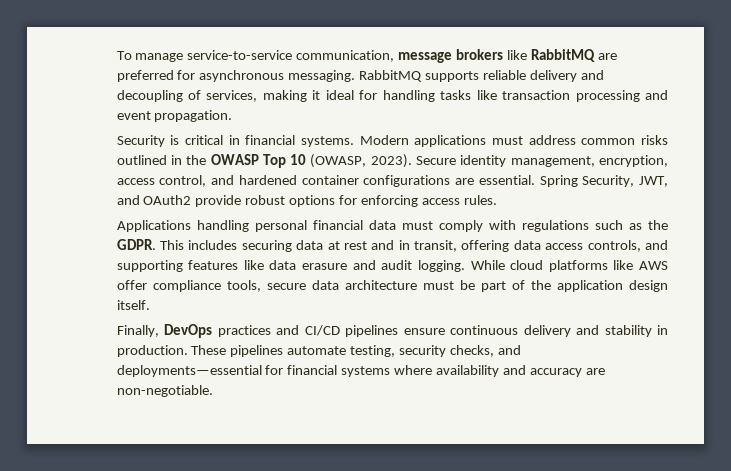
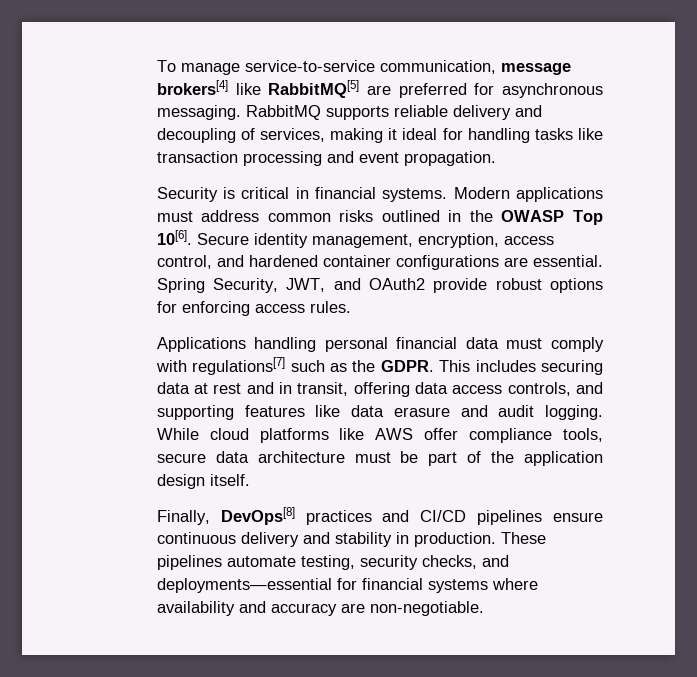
[456,49,595,62] brokers like RabbitMQ -> [156,80,360,98] brokers[4] like RabbitMQ[5]
[290,154,412,168] 10 (OWASP, 2023). -> [156,230,192,245] 10[6].
[521,220,589,232] regulations -> [192,357,286,375] regulations[7]
[164,324,213,338] DevOps -> [220,507,295,525] DevOps[8]

